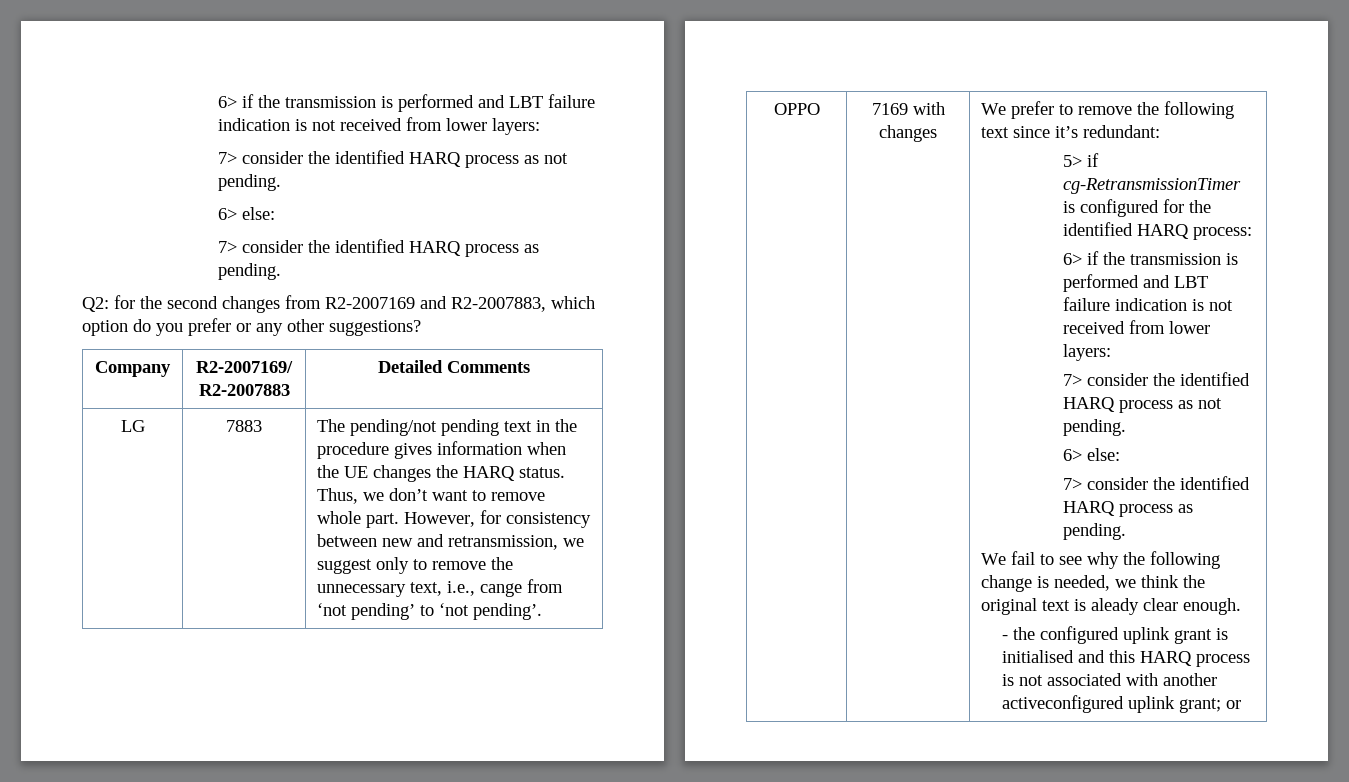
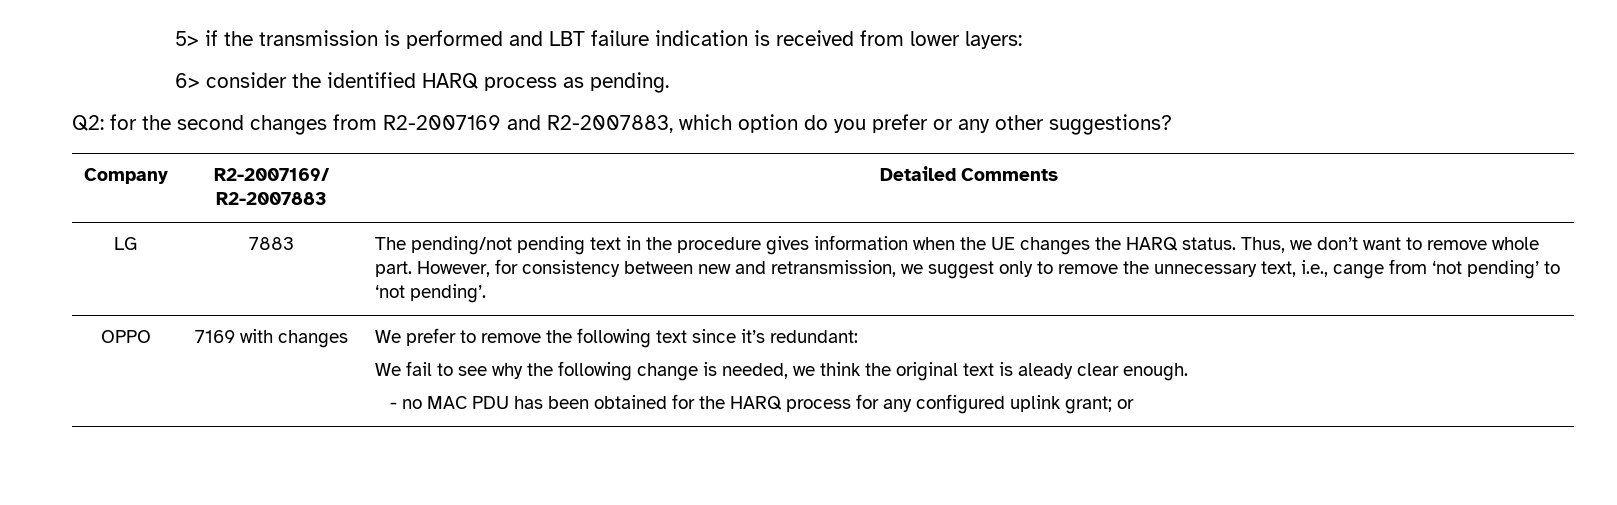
[217,96,237,108] 6> -> [175,31,200,46] 5>
[311,117,540,135] [217,150,568,168] [217,174,281,191] [217,207,275,220] [217,241,237,253] not received from lower layers: // 7> consider the identified HARQ process as not pending. // 6> else: // 7> -> [776,30,1023,49] [175,73,201,88] received from lower layers: // 6>
[1062,153,1099,167] [1062,178,1241,194] [1062,199,1211,217] [1062,222,1252,240] [1062,251,1238,265] [1062,274,1208,292] [1062,297,1233,311] [1062,320,1210,334] [1062,344,1111,361] [1062,372,1250,386] [1062,397,1222,413] [1062,419,1126,436] [1062,448,1120,461] [1062,476,1250,490] [1062,501,1193,517] [1062,523,1126,540] // 5> if cg-RetransmissionTimer is configured for the identified HARQ process: // 6> if the transmission is performed and LBT failure indication is not received from lower layers: // 7> consider the identified HARQ process as not pending. // 6> else: // 7> consider the identified HARQ process as pending. -> (858, 336) none
[1012,626,1228,644] [1001,650,1250,667] [1001,673,1217,686] [1001,695,1124,713] the configured uplink grant is initialised and this HARQ process is not associated with another activeconfigured -> [402,394,1006,414] no MAC PDU has been obtained for the HARQ process for any configured

